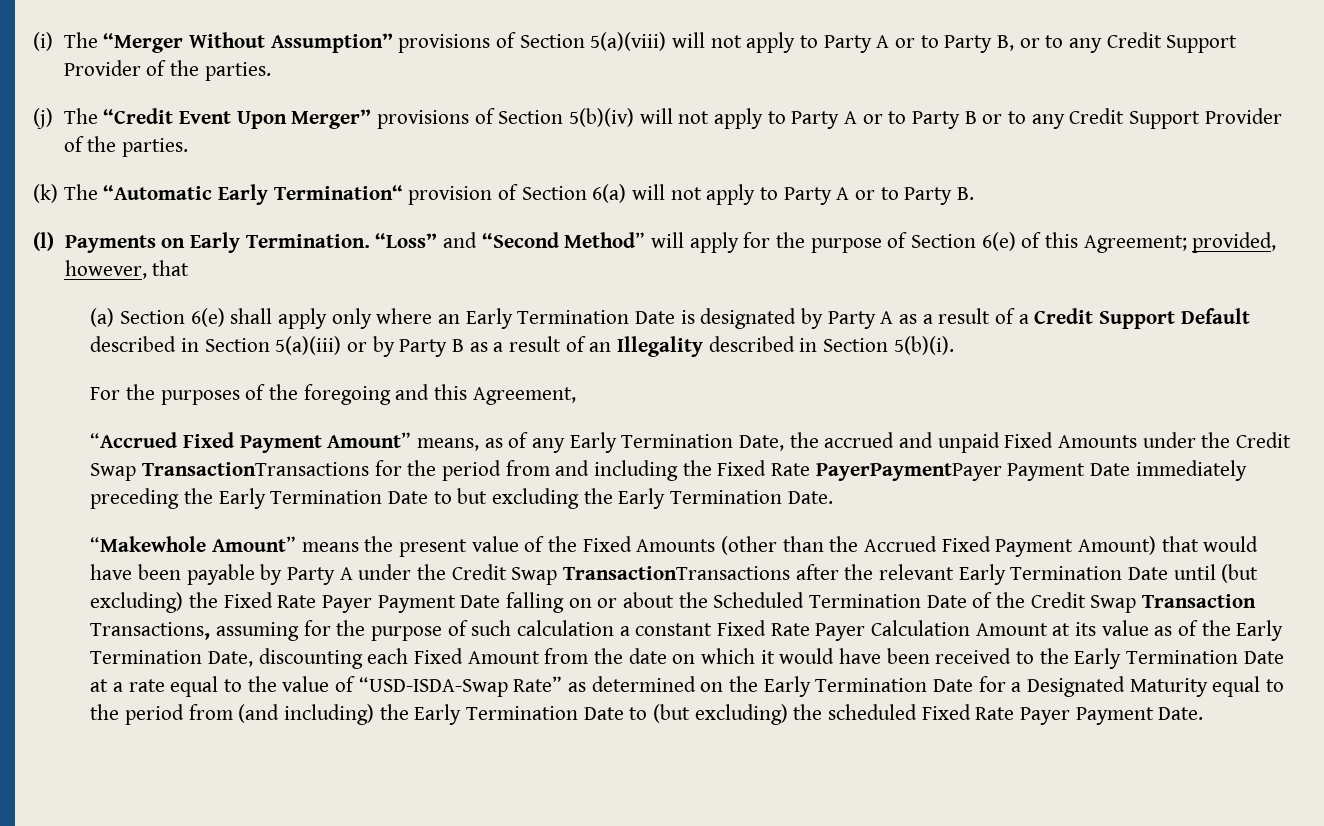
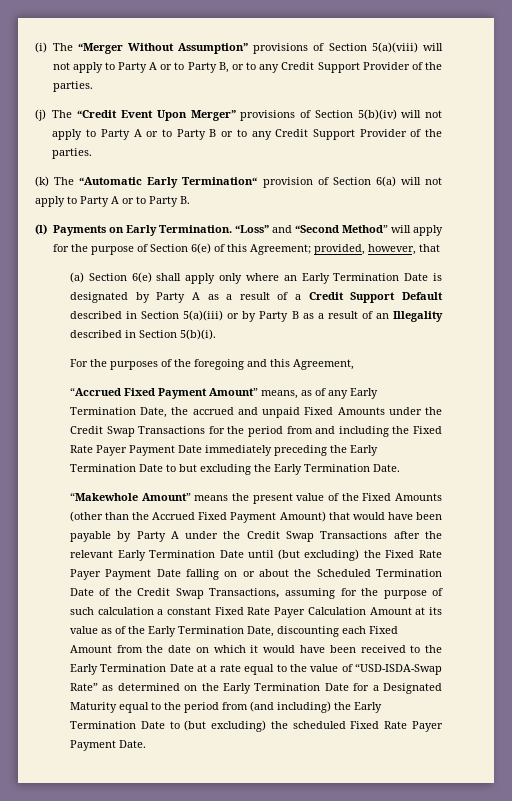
[142,462,370,476] TransactionTransactions -> [138,426,206,434] Transactions
[815,463,1002,481] PayerPaymentPayer -> [95,445,127,456] Payer
[563,566,791,580] TransactionTransactions -> [320,531,388,539] Transactions
[1142,594,1257,608] Transaction -> (204, 593) none

